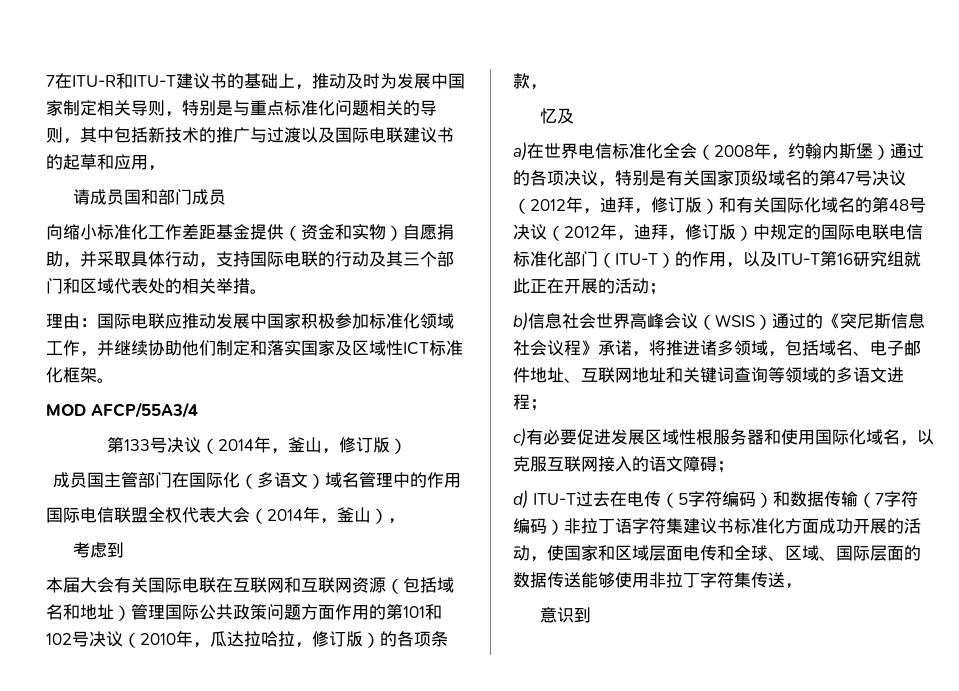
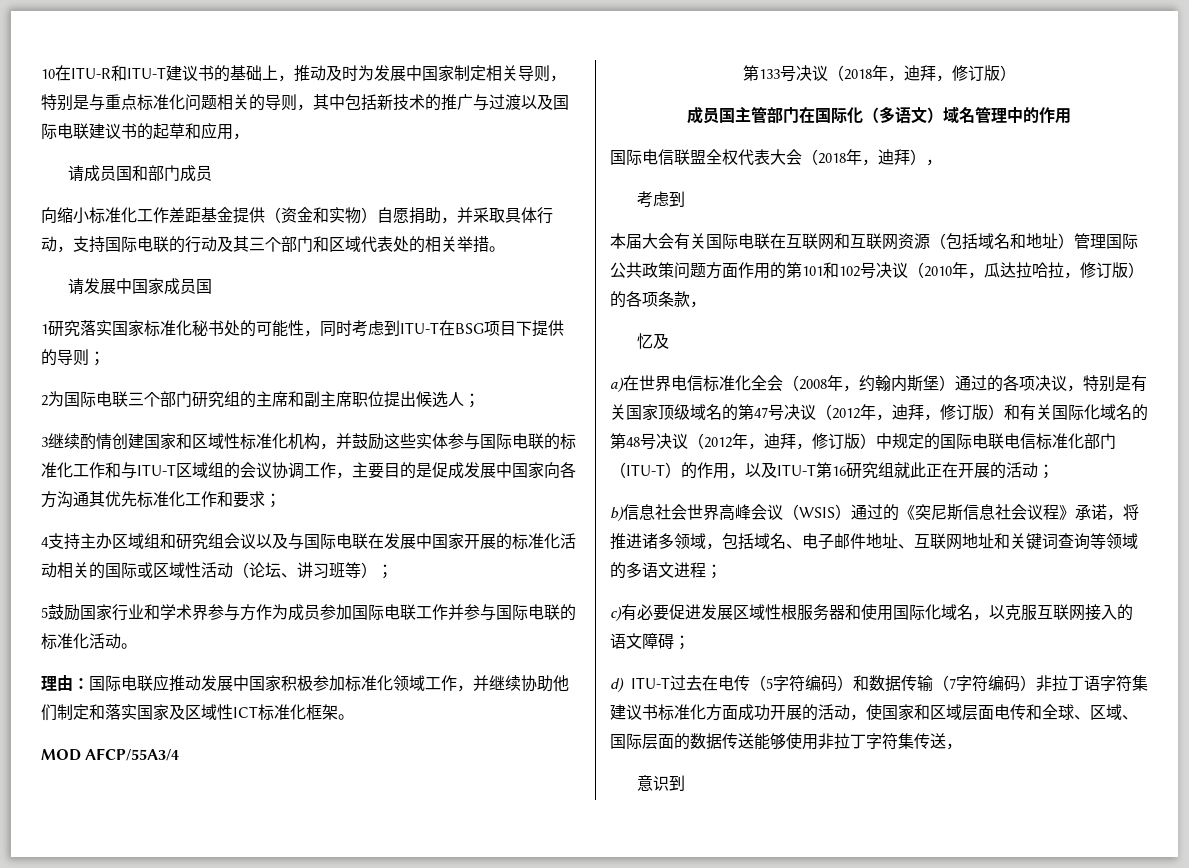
[46,75,55,87] 7 -> [41,69,55,79] 10
(267, 291) none -> [68,278,213,295] [41,320,564,337] [41,349,105,366] [41,391,480,408] [41,433,576,450] [41,462,576,479] [41,491,281,508] [41,533,576,550] [41,562,393,579] [41,604,576,621] [41,633,137,650] // 请发展中国家成员国 // 1研究落实国家标准化秘书处的可能性，同时考虑到ITU-T在BSG项目下提供的导则； // 2为国际电联三个部门研究组的主席和副主席职位提出候选人； // 3继续酌情创建国家和区域性标准化机构，并鼓励这些实体参与国际电联的标准化工作和与ITU-T区域组的会议协调工作，主要目的是促成发展中国家向各方沟通其优先标准化工作和要求； // 4支持主办区域组和研究组会议以及与国际电联在发展中国家开展的标准化活动相关的国际或区域性活动（论坛、讲习班等）； // 5鼓励国家行业和学术界参与方作为成员参加国际电联工作并参与国际电联的标准化活动。
[217,436,322,454] 2014年，釜山 -> [843,65,936,82] 2018年，迪拜
[267,506,371,524] 2014年，釜山 -> [818,149,910,166] 2018年，迪拜

